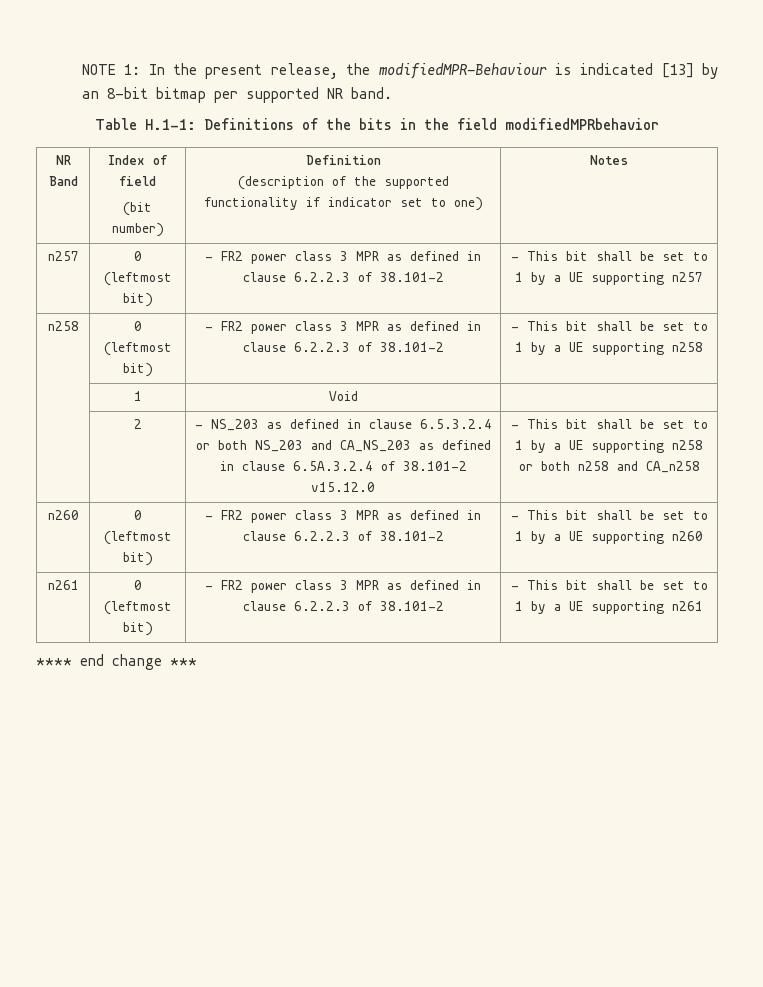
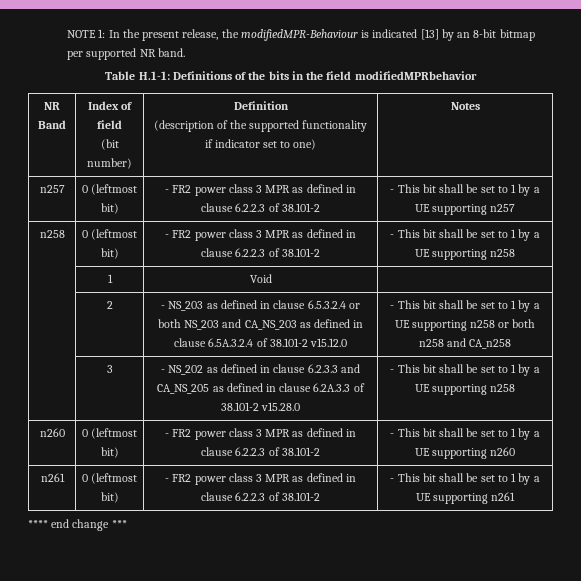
(700, 467) none -> [106,365,113,373] [161,364,360,375] [157,383,365,394] [220,402,301,411] [390,364,540,376] [414,384,516,395] // | 3 | - NS_202 as defined in clause 6.2.3.3 and CA_NS_205 as defined in clause 6.2A.3.3 of 38.101-2 v15.28.0 | - This bit shall be set to 1 by a UE supporting n258

